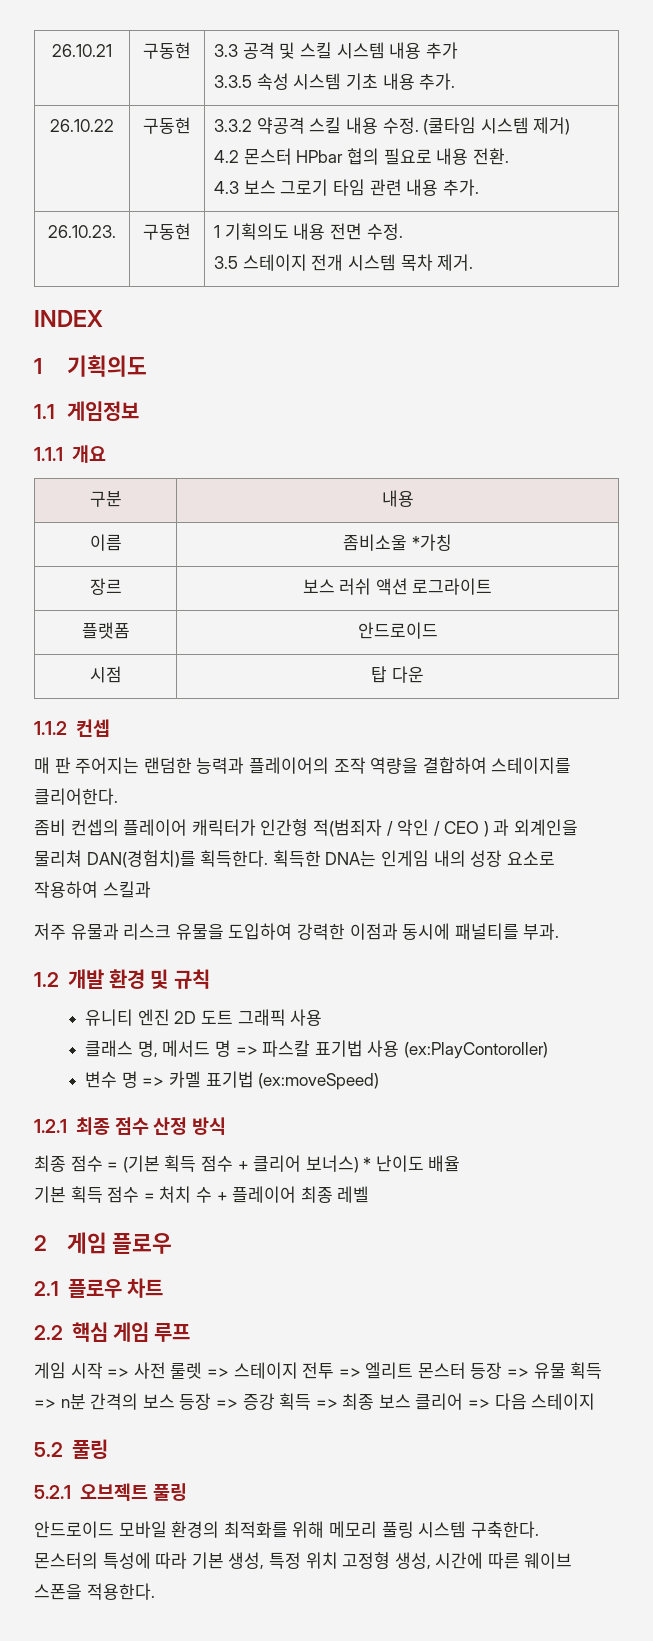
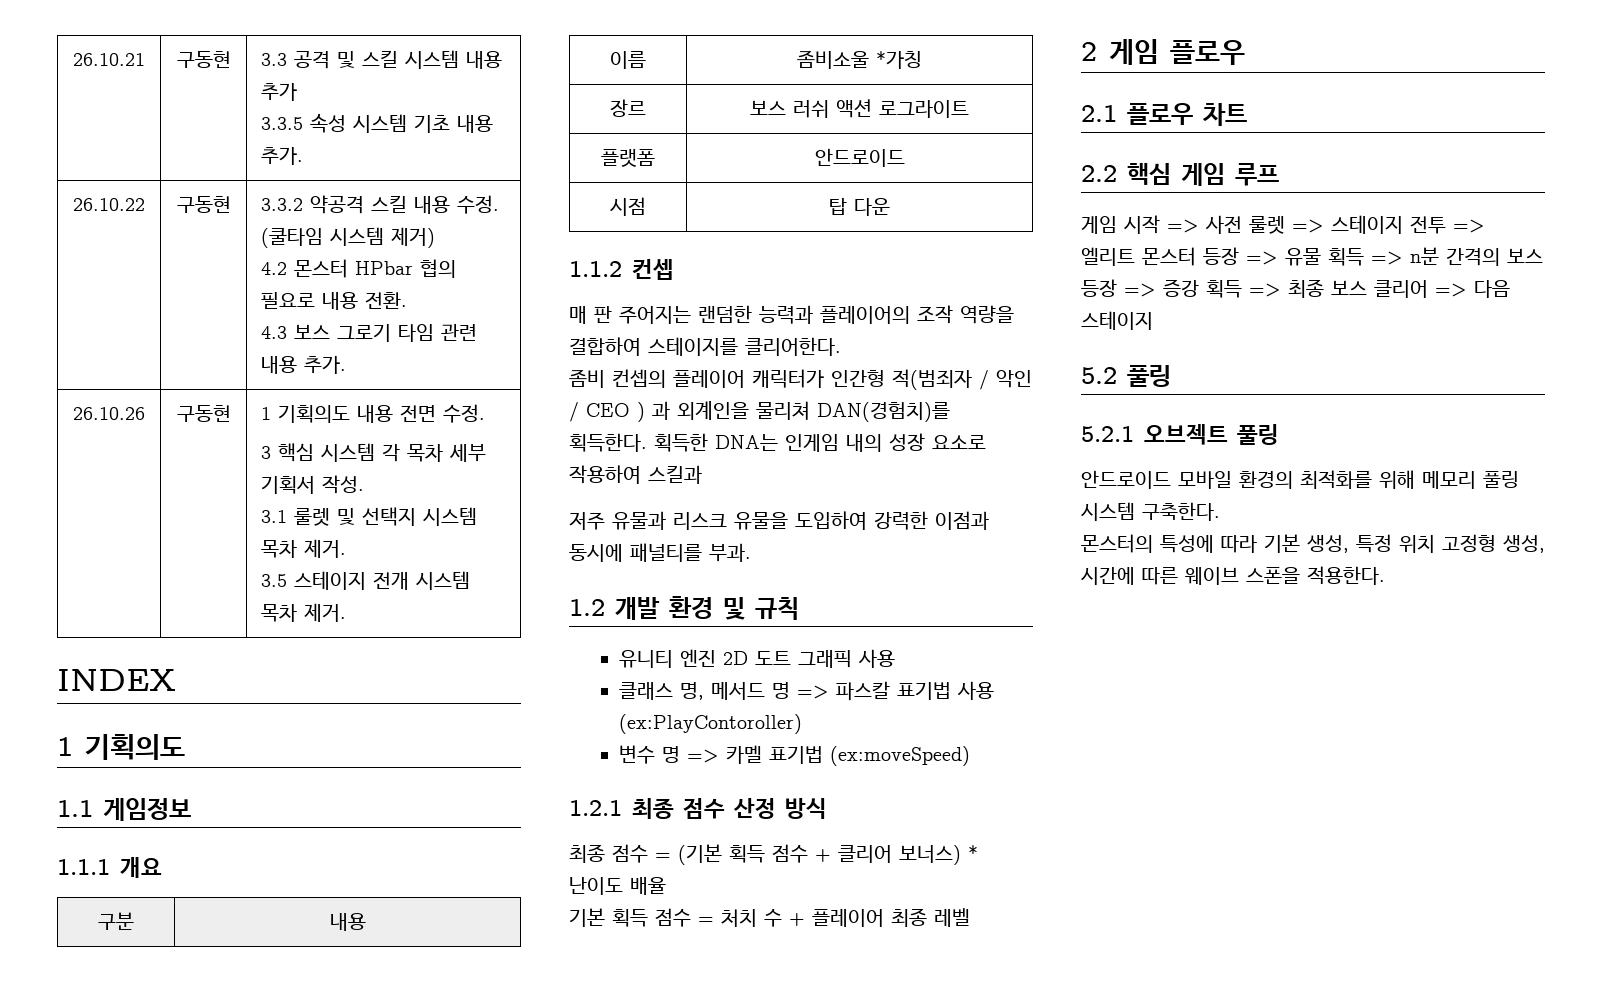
[48,225,116,238] 26.10.23. -> [73,407,145,420] 26.10.26
(403, 231) none -> [261,443,487,462] [261,475,365,494] [261,507,478,526] [261,539,347,558] // 3 핵심 시스템 각 목차 세부 기획서 작성. // 3.1 룰렛 및 선택지 시스템 목차 제거.

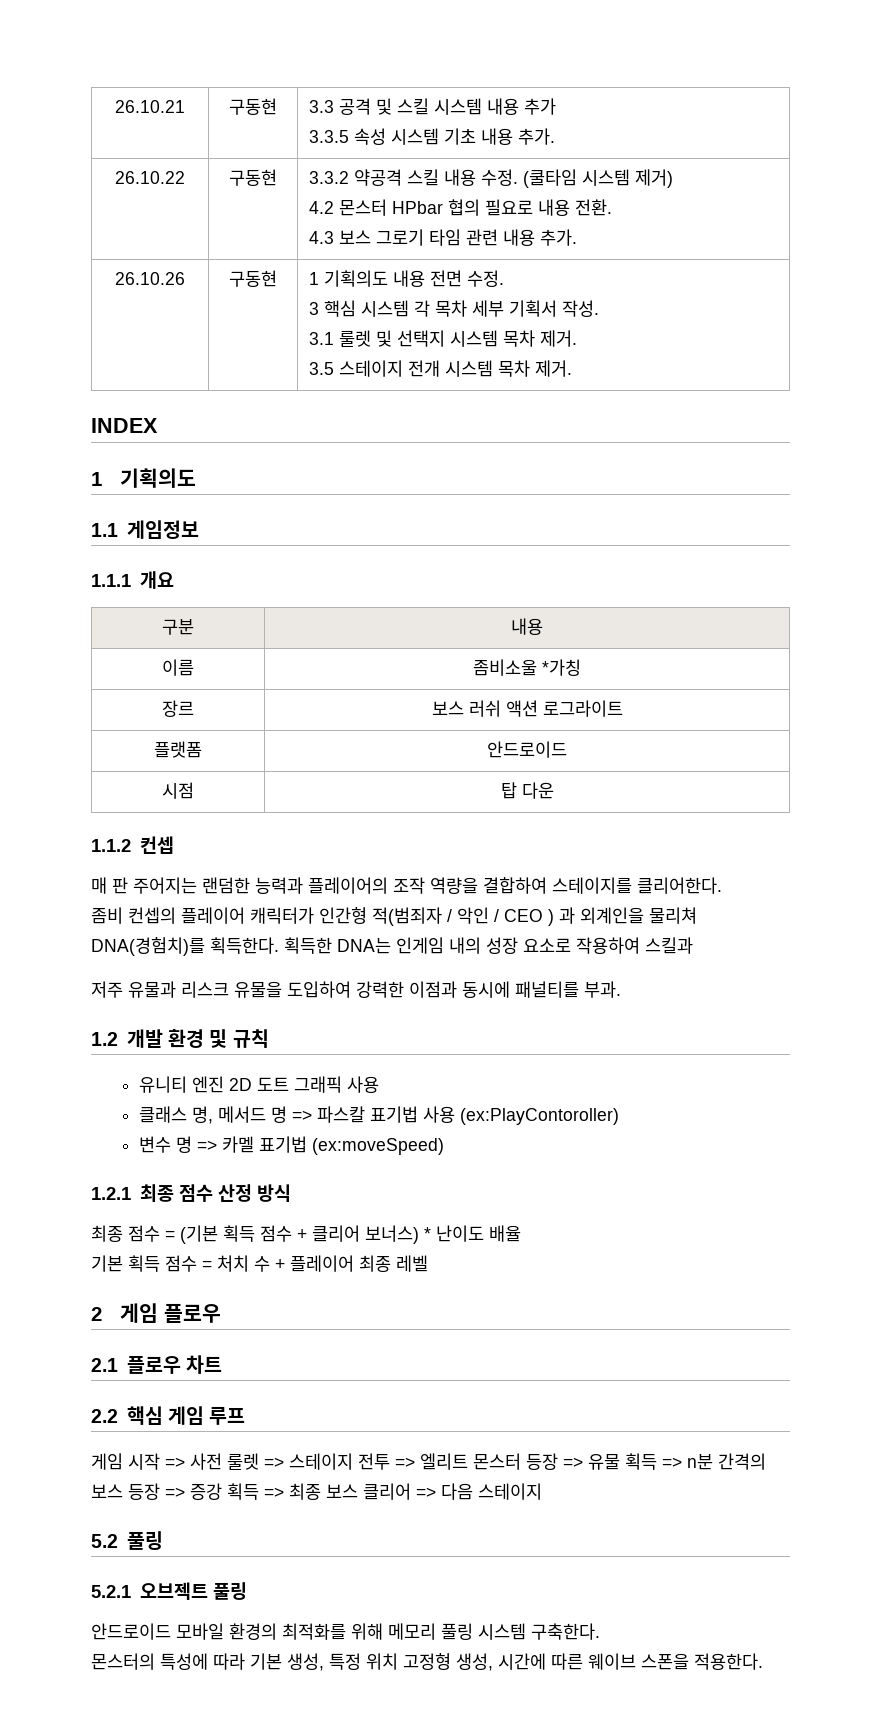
[817,402,950,422] DAN(경험치)를 -> [91,937,205,956] DNA(경험치)를

